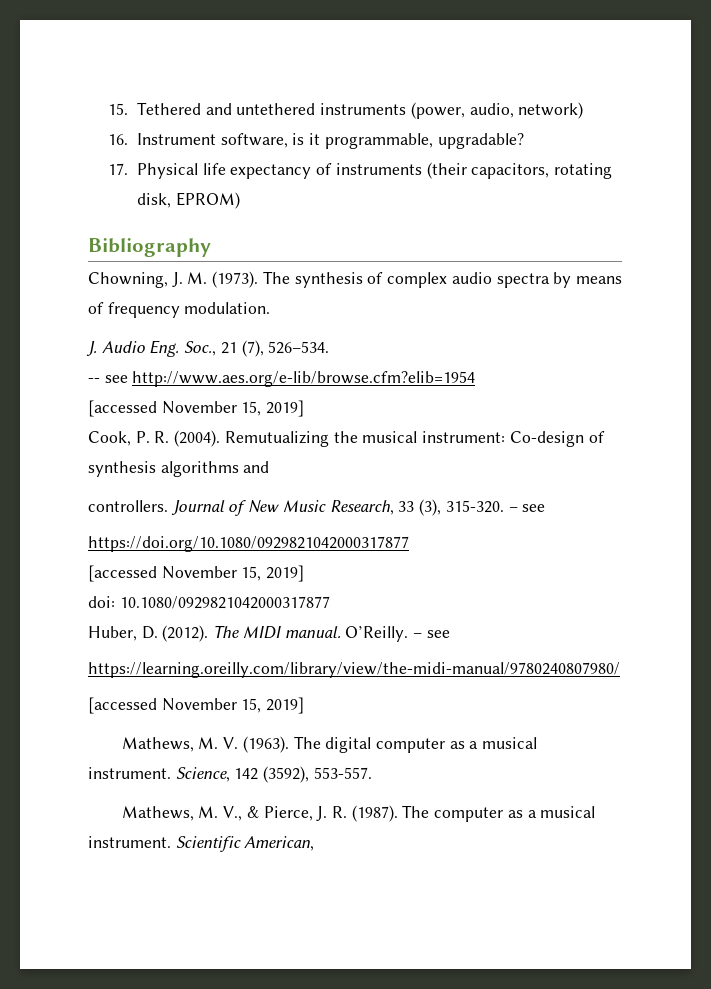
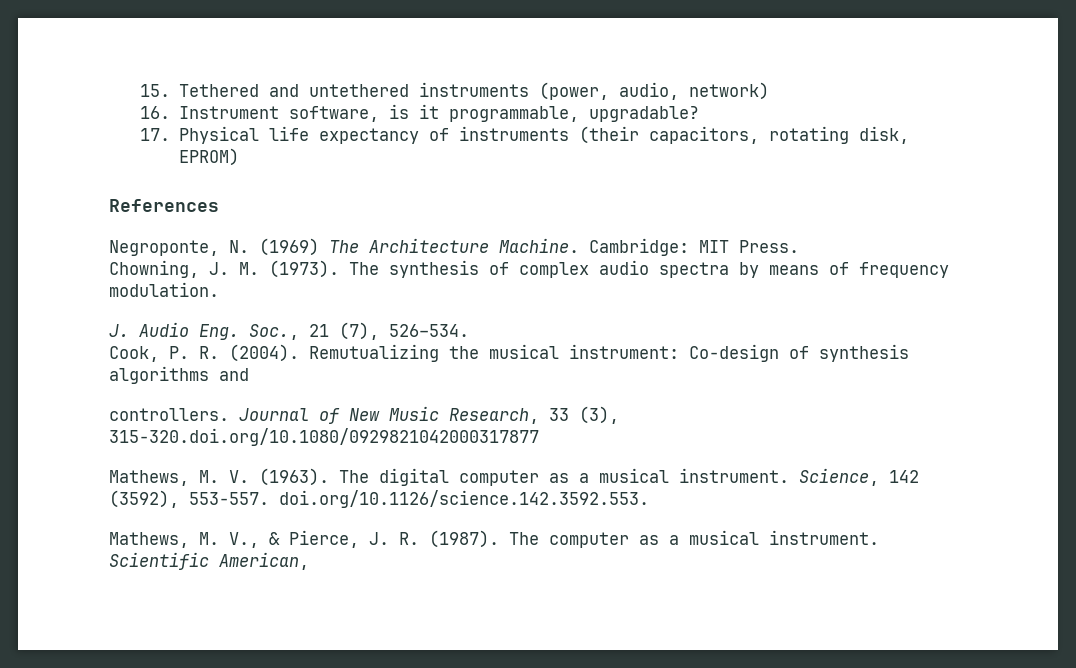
[88,238,211,257] Bibliography -> [109,199,219,212] [109,238,799,256] References // Negroponte, N. (1969) The Architecture Machine. Cambridge: MIT Press.
[88,371,476,387] [88,400,305,417] // -- see http://www.aes.org/e-lib/browse.cfm?elib=1954 // [accessed November 15, 2019] -> (469, 330) none
[445,500,546,513] [88,536,409,552] [88,565,305,582] [88,596,330,609] [88,625,450,642] [88,662,620,678] [88,697,305,714] 315-320. – see // https://doi.org/10.1080/0929821042000317877 // [accessed November 15, 2019] // doi: 10.1080/0929821042000317877 // Huber, D. (2012). The MIDI manual. O’Reilly. – see // https://learning.oreilly.com/library/view/the-midi-manual/9780240807980/ // [accessed November 15, 2019] -> [109,428,539,446] 315-320.doi.org/10.1080/0929821042000317877
(372, 773) none -> [279,490,649,508] doi.org/10.1126/science.142.3592.553.

